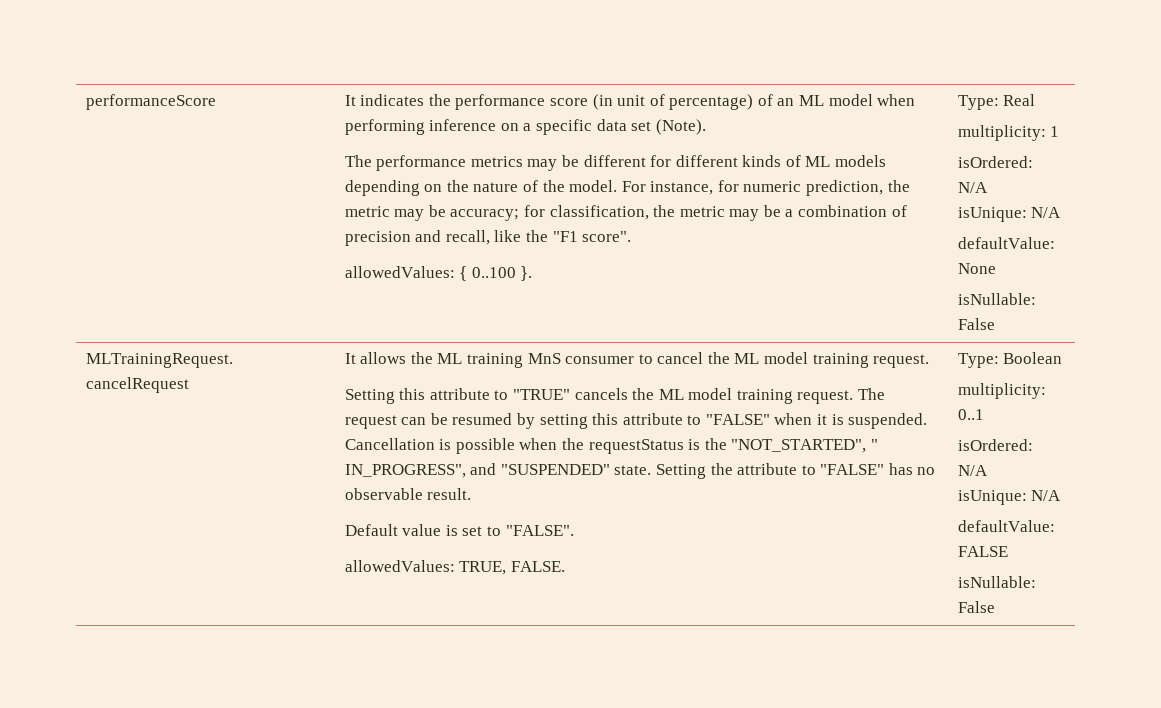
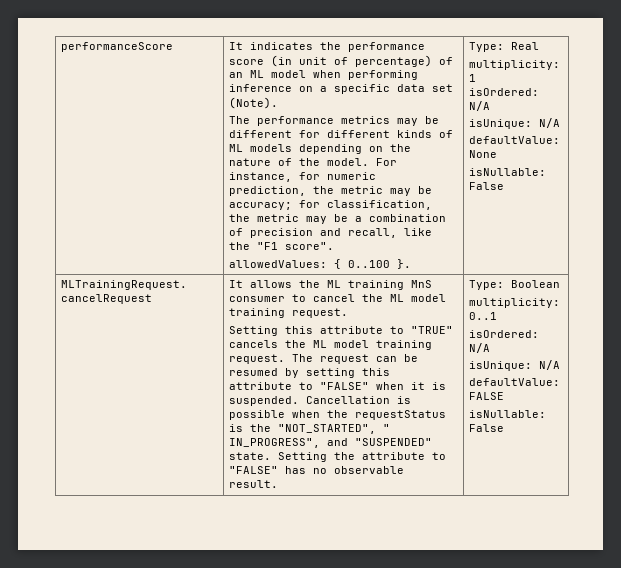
[344,524,574,536] [344,560,565,575] // Default value is set to "FALSE". // allowedValues: TRUE, FALSE. -> (278, 484) none

